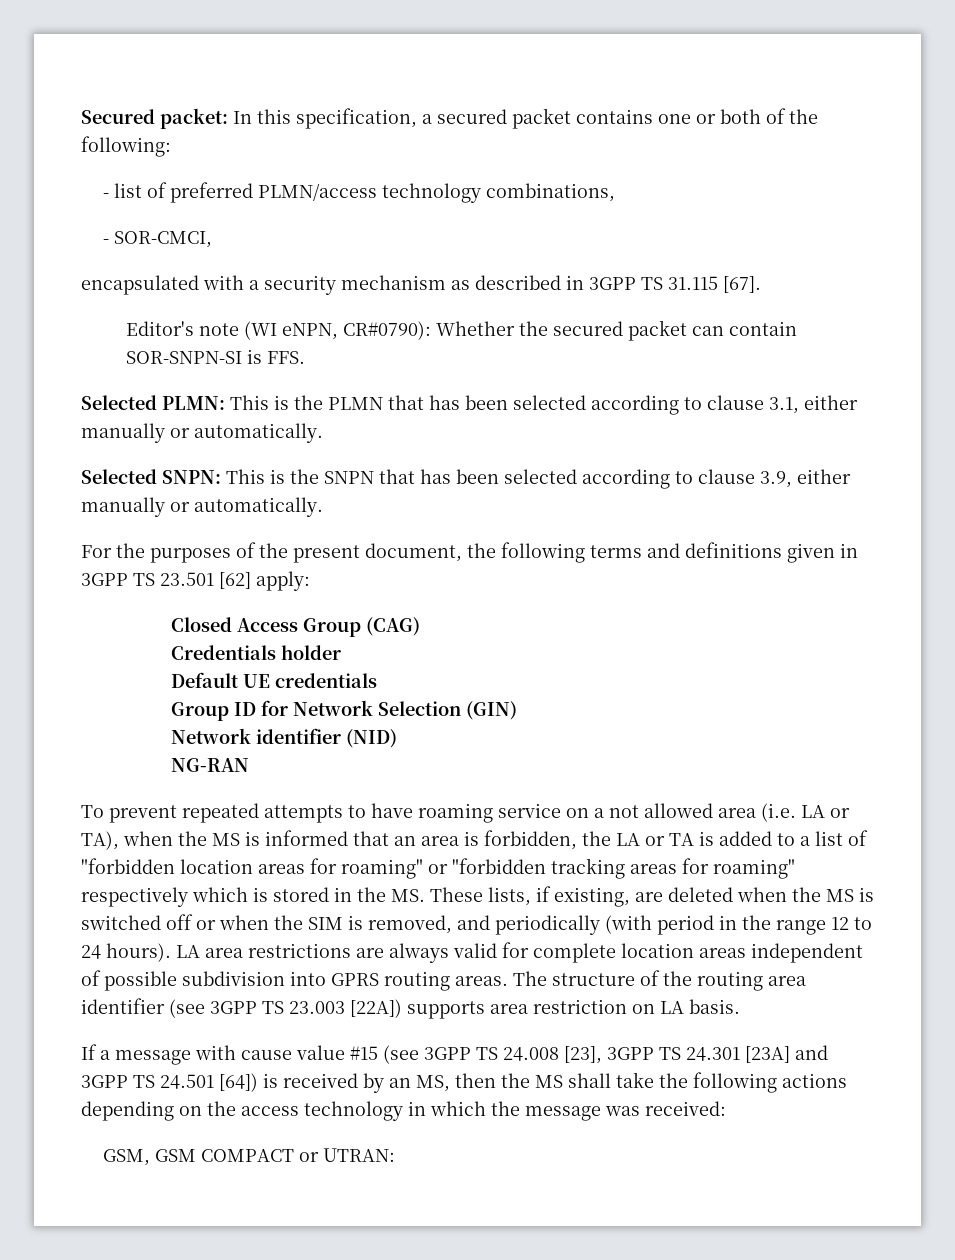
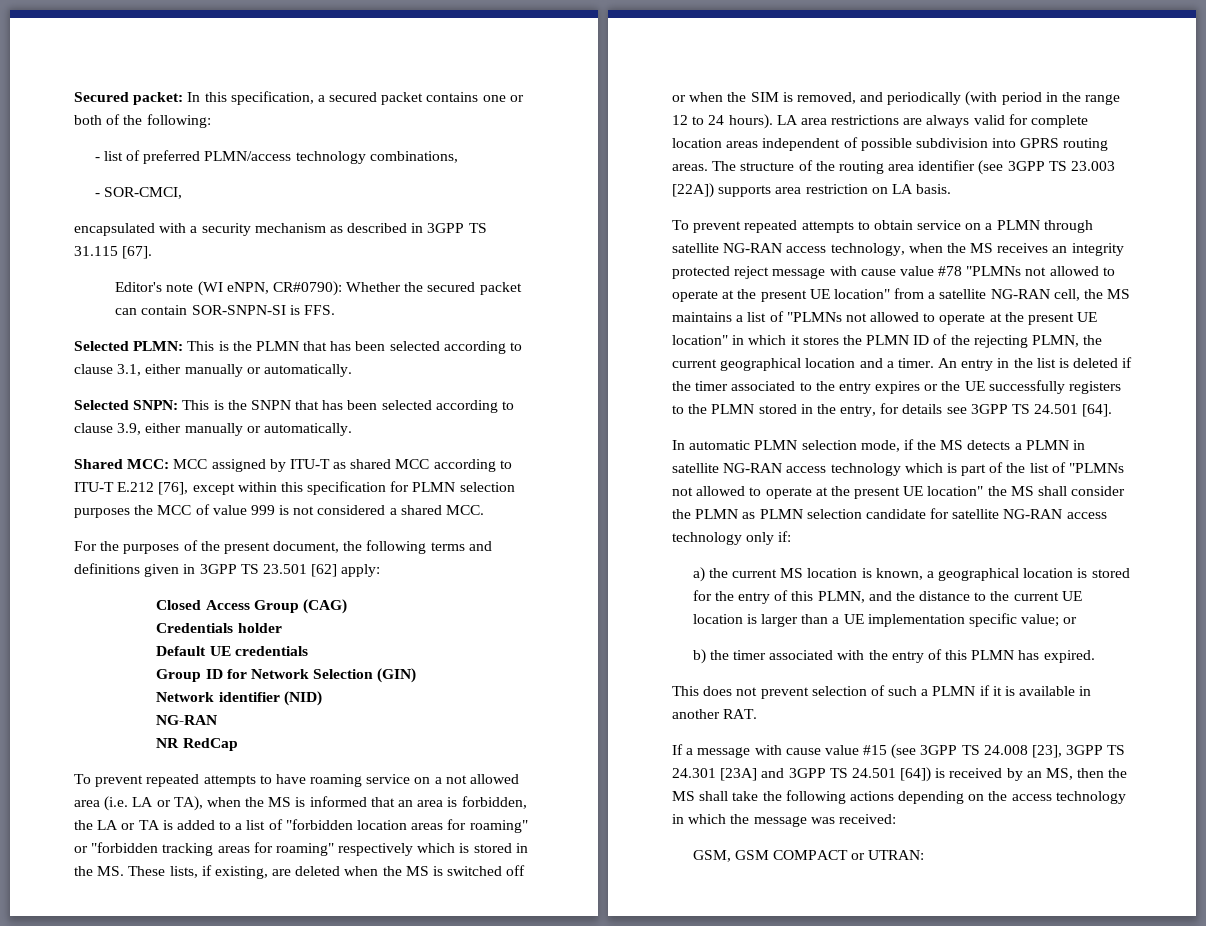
(323, 507) none -> [74,459,512,472] [74,481,515,495] [74,504,485,518] // Shared MCC: MCC assigned by ITU-T as shared MCC according to ITU-T E.212 [76], except within this specification for PLMN selection purposes the MCC of value 999 is not considered a shared MCC.
(249, 765) none -> [156,738,238,751] // NR RedCap
(740, 1006) none -> [672,220,1093,233] [672,243,1124,256] [672,266,1115,279] [672,288,1131,302] [672,311,1098,325] [672,334,1103,348] [672,357,1133,371] [672,380,1122,394] [672,403,1113,417] [672,439,1086,452] [672,462,1125,476] [672,486,1126,499] [672,508,1107,519] [672,531,792,545] [692,567,1130,582] [692,590,1082,604] [692,613,1078,627] [692,649,1095,664] [672,685,1092,699] [672,709,758,719] // To prevent repeated attempts to obtain service on a PLMN through satellite NG-RAN access technology, when the MS receives an integrity protected reject message with cause value #78 "PLMNs not allowed to operate at the present UE location" from a satellite NG-RAN cell, the MS maintains a list of "PLMNs not allowed to operate at the present UE location" in which it stores the PLMN ID of the rejecting PLMN, the current geographical location and a timer. An entry in the list is deleted if the timer associated to the entry expires or the UE successfully registers to the PLMN stored in the entry, for details see 3GPP TS 24.501 [64]. // In automatic PLMN selection mode, if the MS detects a PLMN in satellite NG-RAN access technology which is part of the list of "PLMNs not allowed to operate at the present UE location" the MS shall consider the PLMN as PLMN selection candidate for satellite NG-RAN access technology only if: // a) the current MS location is known, a geographical location is stored for the entry of this PLMN, and the distance to the current UE location is larger than a UE implementation specific value; or // b) the timer associated with the entry of this PLMN has expired. // This does not prevent selection of such a PLMN if it is available in another RAT.

